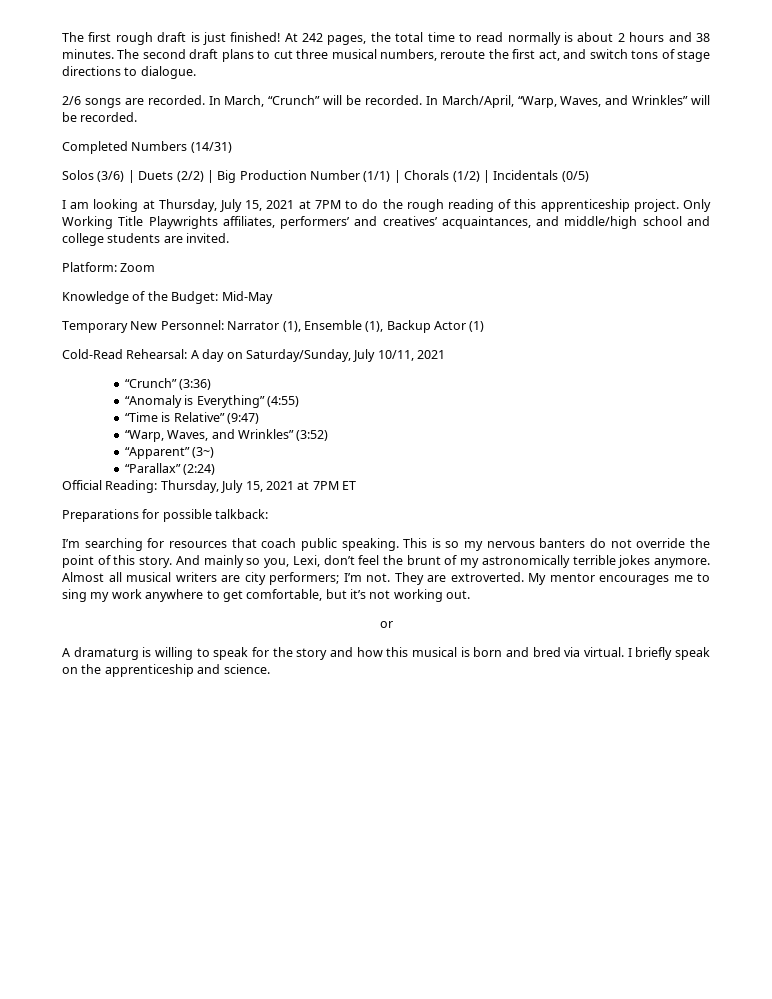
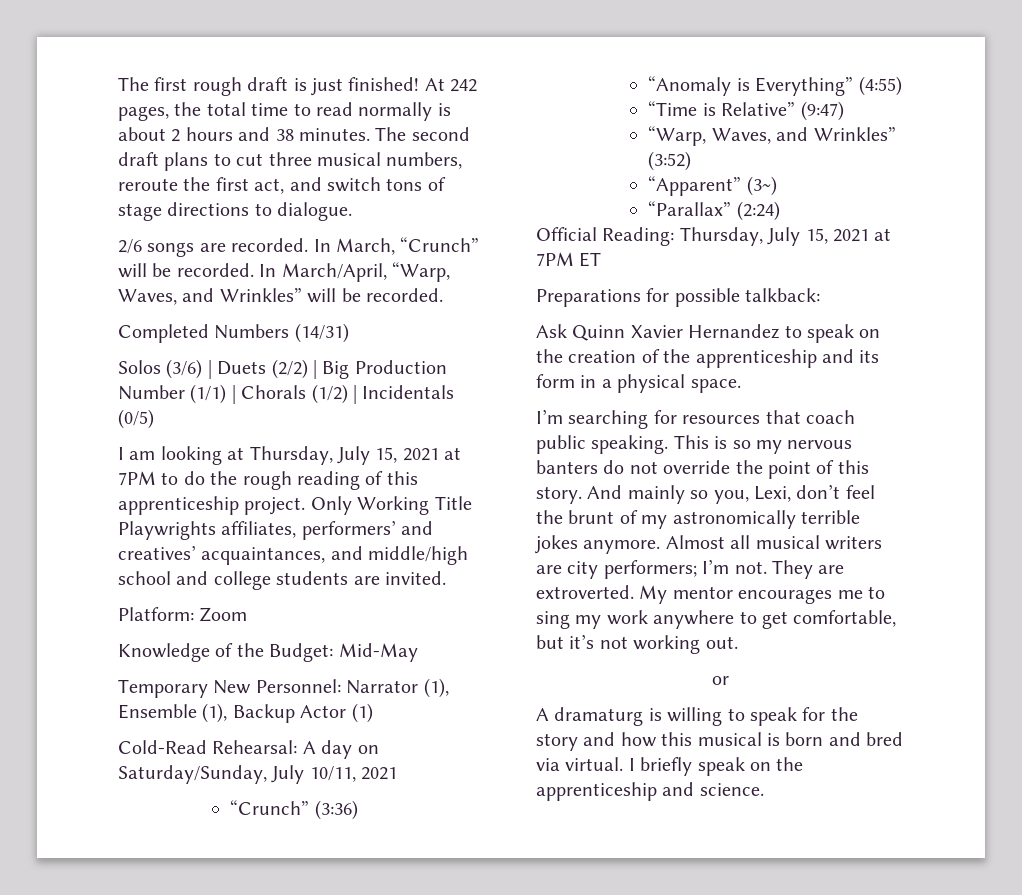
(269, 514) none -> [536,324,881,343] [536,349,880,368] [536,374,741,393] // Ask Quinn Xavier Hernandez to speak on the creation of the apprenticeship and its form in a physical space.

